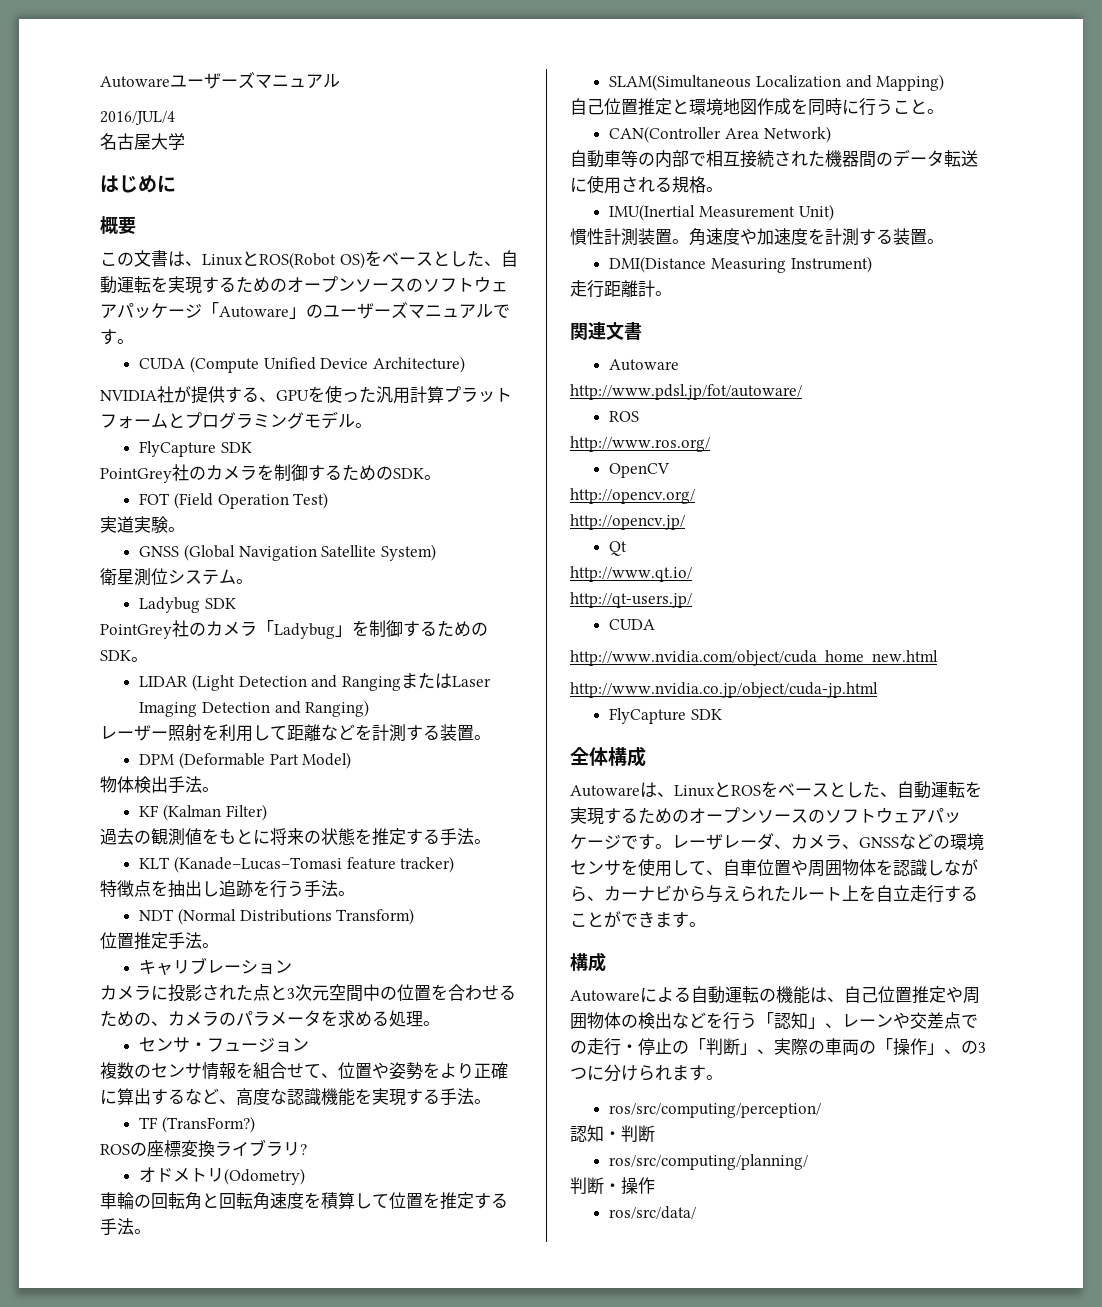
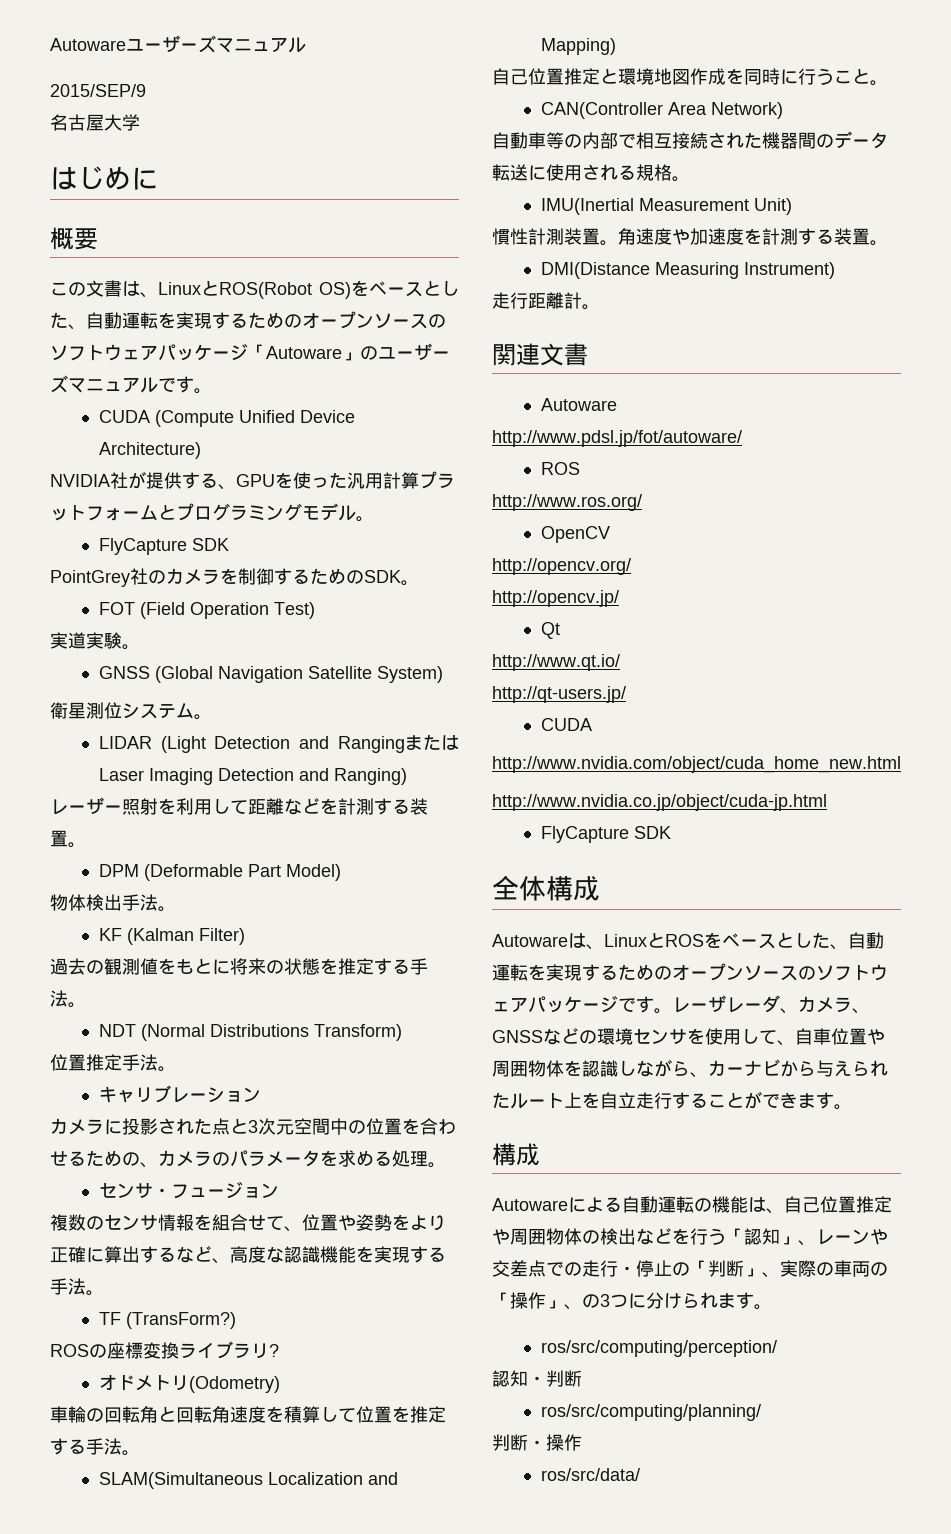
[100,111,175,125] 2016/JUL/4 -> [50,84,146,97] 2015/SEP/9
[139,597,236,613] [100,620,488,639] [100,650,148,662] // Ladybug SDK // PointGrey社のカメラ「Ladybug」を制御するためのSDK。 -> (212, 717) none
[139,856,455,873] [100,880,355,898] // KLT (Kanade–Lucas–Tomasi feature tracker) // 特徴点を抽出し追跡を行う手法。 -> (86, 1005) none

